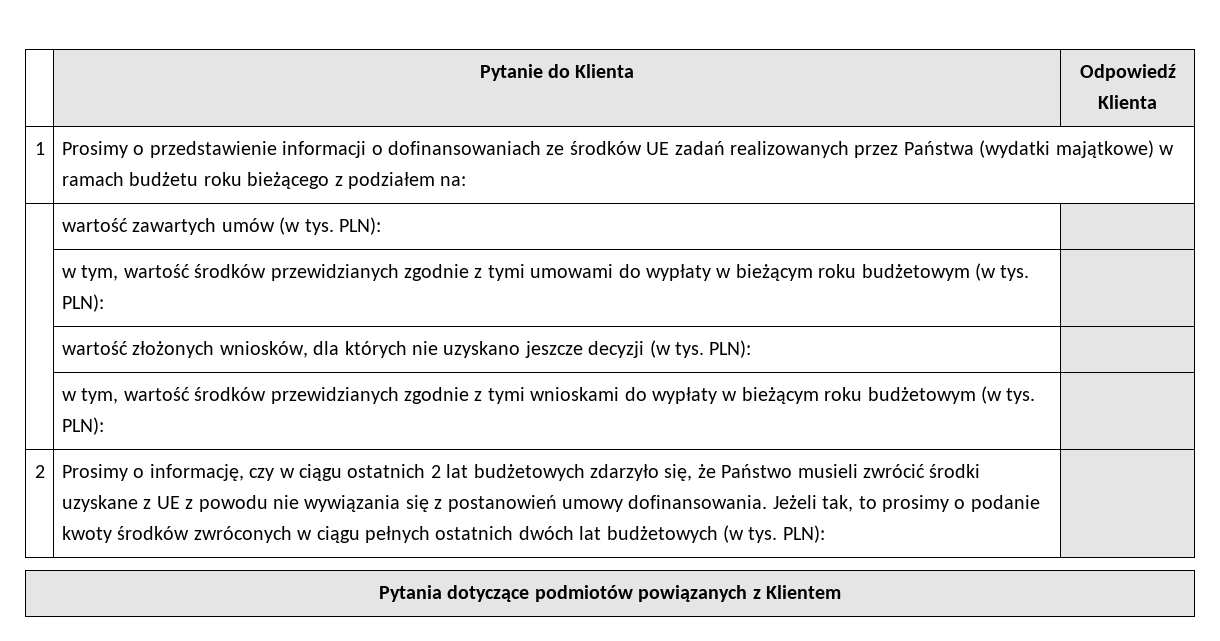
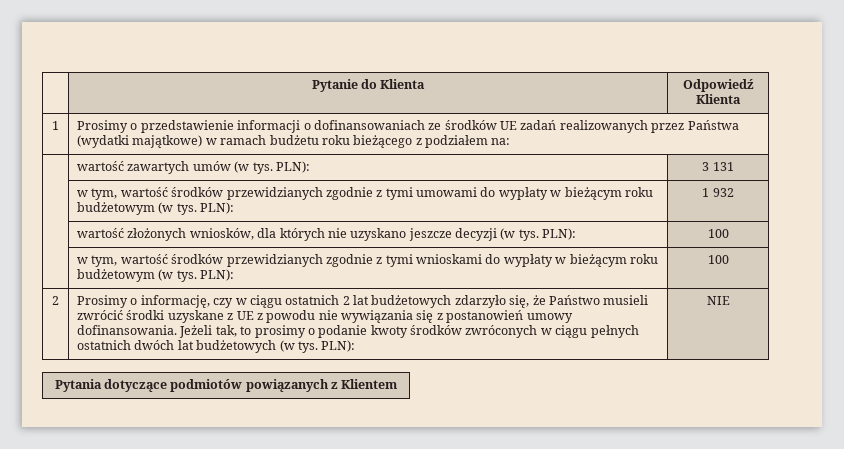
(381, 226) none -> [702,162,734,171] 3 131
(104, 303) none -> [702,188,734,197] 1 932
(752, 349) none -> [707,229,729,238] 100
(104, 426) none -> [707,255,729,264] 100
(825, 534) none -> [706,296,730,305] NIE

